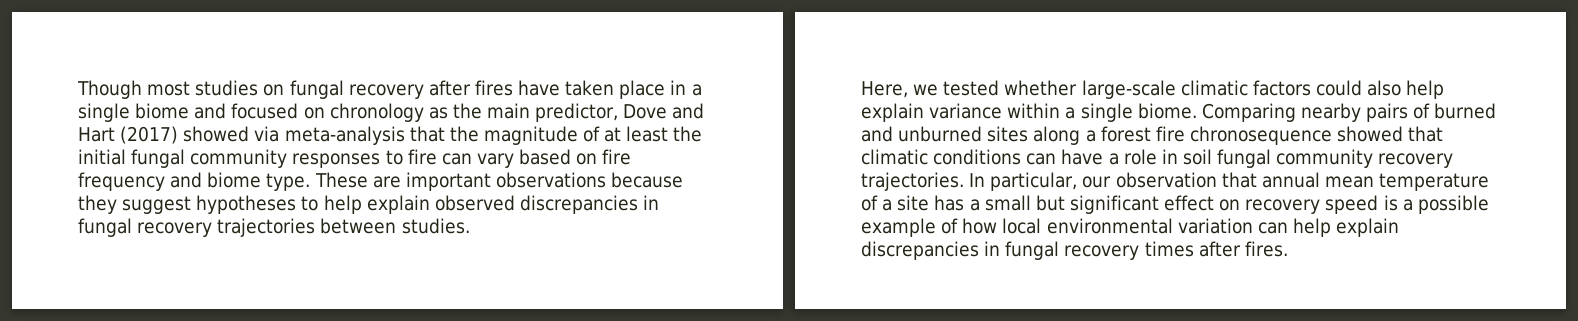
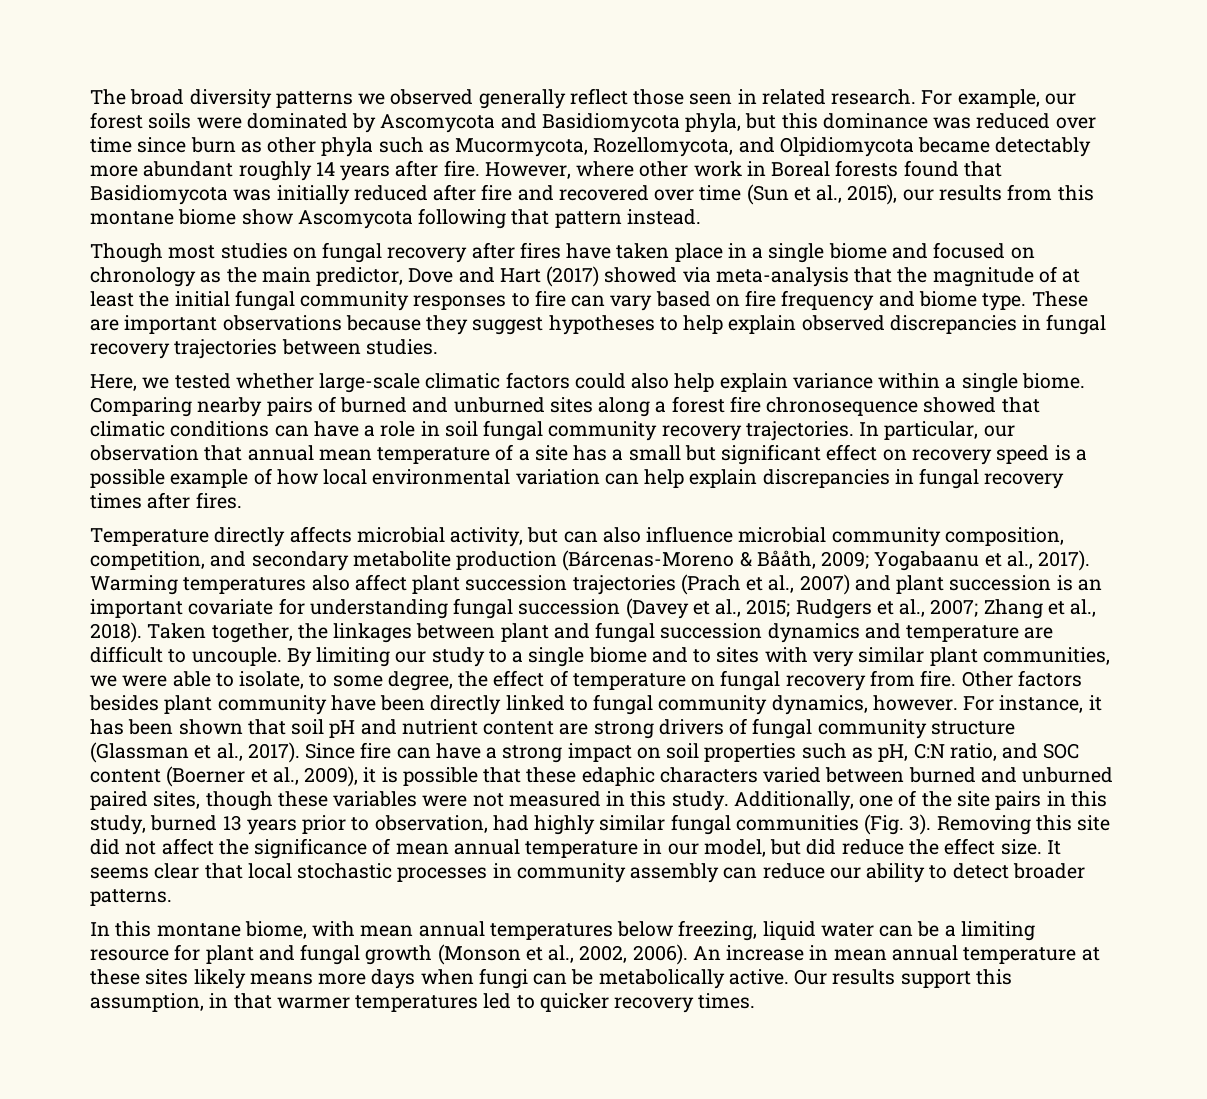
(77, 89) none -> [90,88,1076,109] [90,112,1096,133] [90,137,1092,157] [90,160,1002,181] [90,184,1094,205] [90,208,701,229] The broad diversity patterns we observed generally reflect those seen in related research. For example, our forest soils were dominated by Ascomycota and Basidiomycota phyla, but this dominance was reduced over time since burn as other phyla such as Mucormycota, Rozellomycota, and Olpidiomycota became detectably more abundant roughly 14 years after fire. However, where other work in Boreal forests found that Basidiomycota was initially reduced after fire and recovered over time (Sun et al., 2015), our results from this montane biome show Ascomycota following that pattern instead. //
(1288, 249) none -> [90,526,1064,547] [90,550,1091,571] [90,574,1102,595] [90,598,1097,619] [90,622,1054,643] [90,646,1110,667] [90,670,1082,691] [89,694,1102,715] [90,718,1015,739] [90,742,1080,763] [90,766,1114,787] [90,790,1107,811] [90,814,1111,835] [90,838,1061,859] [90,863,1085,883] [90,889,172,906] [90,920,1035,941] [90,944,1100,965] [90,968,1012,989] [90,993,756,1013] // Temperature directly affects microbial activity, but can also influence microbial community composition, competition, and secondary metabolite production (Bárcenas-Moreno & Bååth, 2009; Yogabaanu et al., 2017). Warming temperatures also affect plant succession trajectories (Prach et al., 2007) and plant succession is an important covariate for understanding fungal succession (Davey et al., 2015; Rudgers et al., 2007; Zhang et al., 2018). Taken together, the linkages between plant and fungal succession dynamics and temperature are difficult to uncouple. By limiting our study to a single biome and to sites with very similar plant communities, we were able to isolate, to some degree, the effect of temperature on fungal recovery from fire. Other factors besides plant community have been directly linked to fungal community dynamics, however. For instance, it has been shown that soil pH and nutrient content are strong drivers of fungal community structure (Glassman et al., 2017). Since fire can have a strong impact on soil properties such as pH, C:N ratio, and SOC content (Boerner et al., 2009), it is possible that these edaphic characters varied between burned and unburned paired sites, though these variables were not measured in this study. Additionally, one of the site pairs in this study, burned 13 years prior to observation, had highly similar fungal communities (Fig. 3). Removing this site did not affect the significance of mean annual temperature in our model, but did reduce the effect size. It seems clear that local stochastic processes in community assembly can reduce our ability to detect broader patterns. // In this montane biome, with mean annual temperatures below freezing, liquid water can be a limiting resource for plant and fungal growth (Monson et al., 2002, 2006). An increase in mean annual temperature at these sites likely means more days when fungi can be metabolically active. Our results support this assumption, in that warmer temperatures led to quicker recovery times.

